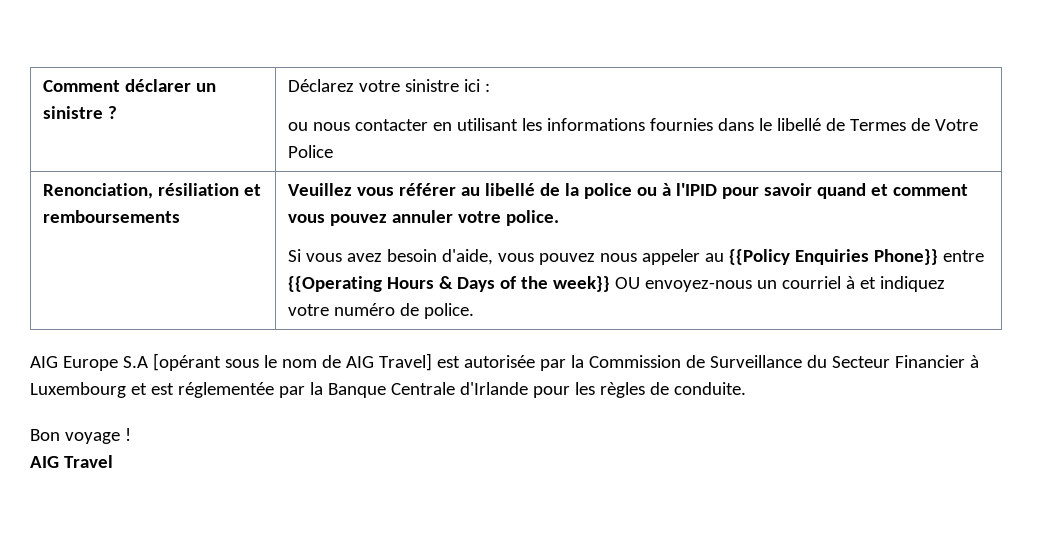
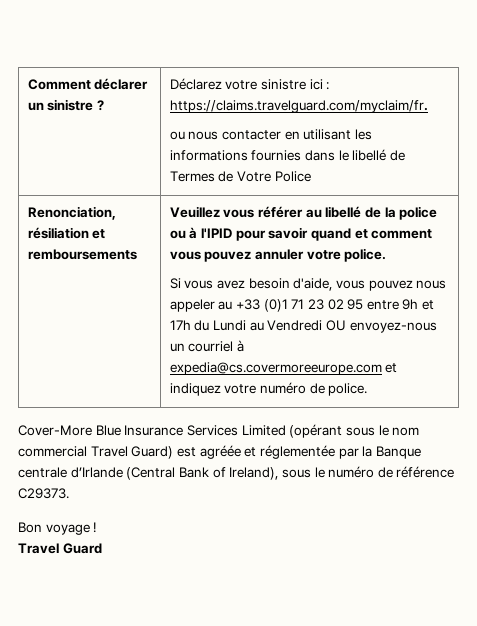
(491, 87) none -> [169,100,428,113] https://claims.travelguard.com/myclaim/fr.
[729,249,985,265] [288,276,611,292] {{Policy Enquiries Phone}} entre {{Operating Hours & Days of the week}} -> [235,299,435,312] [169,320,323,331] +33 (0)1 71 23 02 95 entre 9h et 17h du Lundi au Vendredi
(856, 282) none -> [169,362,382,375] expedia@cs.covermoreeurope.com
[30,353,979,371] [30,382,746,398] AIG Europe S.A [opérant sous le nom de AIG Travel] est autorisée par la Commission de Surveillance du Secteur Financier à Luxembourg et est réglementée par la Banque Centrale d'Irlande pour les règles de conduite. -> [18,424,420,438] [18,445,421,459] [18,466,455,480] [18,488,69,499] Cover-More Blue Insurance Services Limited (opérant sous le nom commercial Travel Guard) est agréée et réglementée par la Banque centrale d’Irlande (Central Bank of Ireland), sous le numéro de référence C29373.
[30,455,113,468] AIG Travel -> [18,543,102,554] Travel Guard

